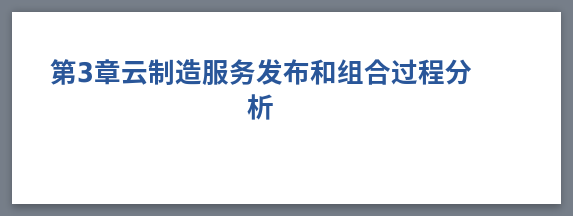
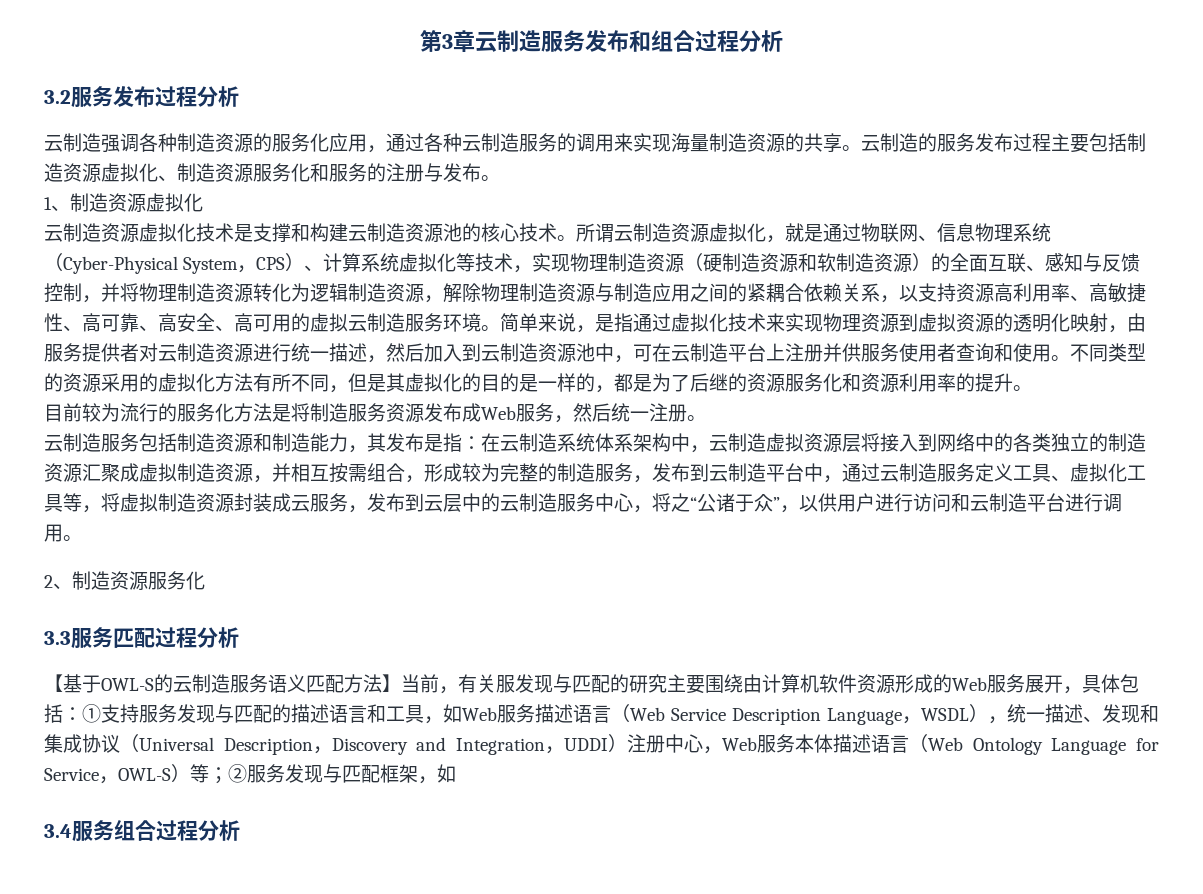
(274, 107) none -> [44,86,239,108] [44,133,1146,153] [44,163,500,183] [44,193,203,213] [44,223,1051,243] [44,253,1141,274] [44,283,1146,303] [44,313,1146,333] [44,343,1146,363] [44,373,1032,393] [44,403,706,423] [44,433,1146,453] [44,463,1146,483] [44,493,1122,513] [44,524,82,542] [44,571,205,591] [44,627,239,649] [44,674,1139,694] [44,704,1159,725] [44,734,1159,755] [44,764,456,784] [44,820,240,842] // 3.2服务发布过程分析 // 云制造强调各种制造资源的服务化应用，通过各种云制造服务的调用来实现海量制造资源的共享。云制造的服务发布过程主要包括制造资源虚拟化、制造资源服务化和服务的注册与发布。 // 1、制造资源虚拟化 // 云制造资源虚拟化技术是支撑和构建云制造资源池的核心技术。所谓云制造资源虚拟化，就是通过物联网、信息物理系统（Cyber-Physical System，CPS）、计算系统虚拟化等技术，实现物理制造资源（硬制造资源和软制造资源）的全面互联、感知与反馈控制，并将物理制造资源转化为逻辑制造资源，解除物理制造资源与制造应用之间的紧耦合依赖关系，以支持资源高利用率、高敏捷性、高可靠、高安全、高可用的虚拟云制造服务环境。简单来说，是指通过虚拟化技术来实现物理资源到虚拟资源的透明化映射，由服务提供者对云制造资源进行统一描述，然后加入到云制造资源池中，可在云制造平台上注册并供服务使用者查询和使用。不同类型的资源采用的虚拟化方法有所不同，但是其虚拟化的目的是一样的，都是为了后继的资源服务化和资源利用率的提升。 // 目前较为流行的服务化方法是将制造服务资源发布成Web服务，然后统一注册。 // 云制造服务包括制造资源和制造能力，其发布是指：在云制造系统体系架构中，云制造虚拟资源层将接入到网络中的各类独立的制造资源汇聚成虚拟制造资源，并相互按需组合，形成较为完整的制造服务，发布到云制造平台中，通过云制造服务定义工具、虚拟化工具等，将虚拟制造资源封装成云服务，发布到云层中的云制造服务中心，将之“公诸于众”，以供用户进行访问和云制造平台进行调用。 // 2、制造资源服务化 // 3.3服务匹配过程分析 // 【基于OWL-S的云制造服务语义匹配方法】当前，有关服发现与匹配的研究主要围绕由计算机软件资源形成的Web服务展开，具体包括：①支持服务发现与匹配的描述语言和工具，如Web服务描述语言（Web Service Description Language，WSDL），统一描述、发现和集成协议（Universal Description，Discovery and Integration，UDDI）注册中心，Web服务本体描述语言（Web Ontology Language for Service，OWL-S）等；②服务发现与匹配框架，如 // 3.4服务组合过程分析

